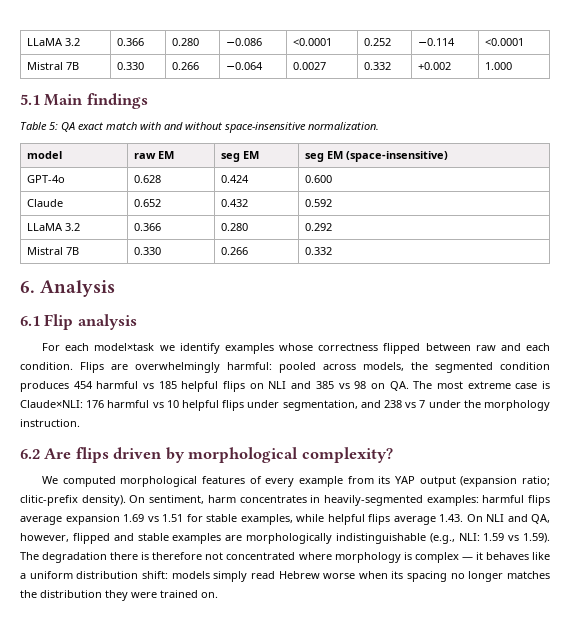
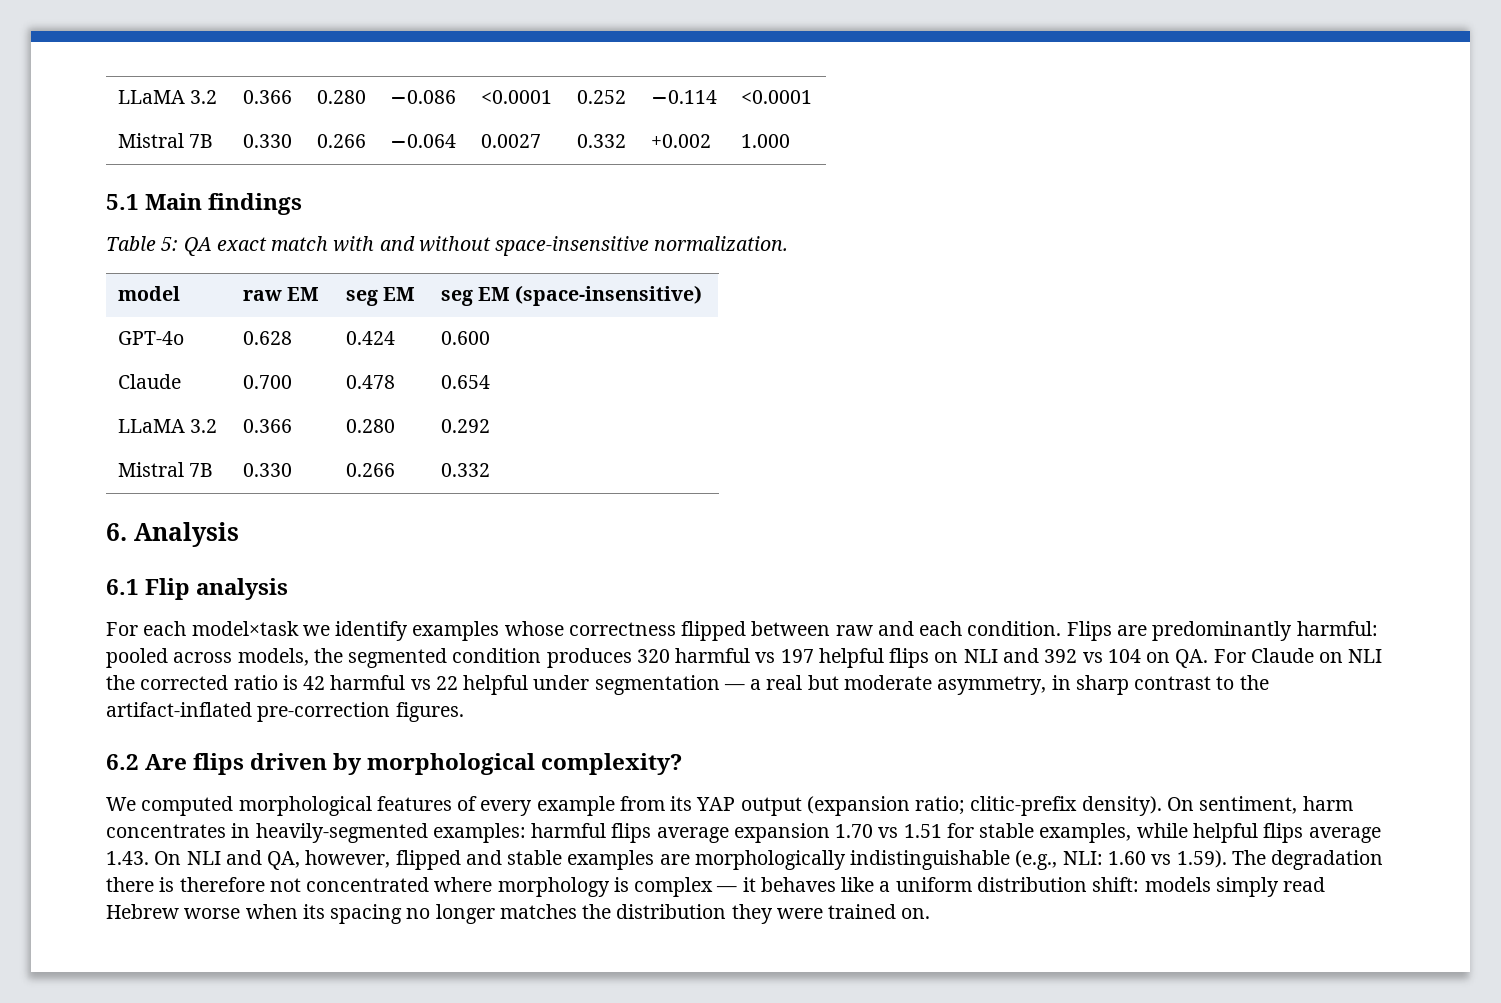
[133,199,161,207] [220,199,248,207] [304,199,332,207] 0.652 | 0.432 | 0.592 -> [242,375,292,389] [345,375,395,389] [440,375,490,389] 0.700 | 0.478 | 0.654
[135,362,220,373] overwhelmingly -> [1152,621,1293,641] predominantly
[73,381,177,389] 454 harmful vs 185 -> [636,648,814,663] 320 harmful vs 197
[315,381,550,391] [20,400,550,411] [20,419,80,427] 385 vs 98 on QA. The most extreme case is Claude×NLI: 176 harmful vs 10 helpful flips under segmentation, and 238 vs 7 under the morphology instruction. -> [1044,648,1383,668] [106,675,1269,695] [106,702,464,722] 392 vs 104 on QA. For Claude on NLI the corrected ratio is 42 harmful vs 22 helpful under segmentation — a real but moderate asymmetry, in sharp contrast to the artifact-inflated pre-correction figures.
[123,514,144,522] 1.69 -> [835,824,874,838] 1.70
[483,533,505,541] 1.59 -> [1107,851,1146,865] 1.60

